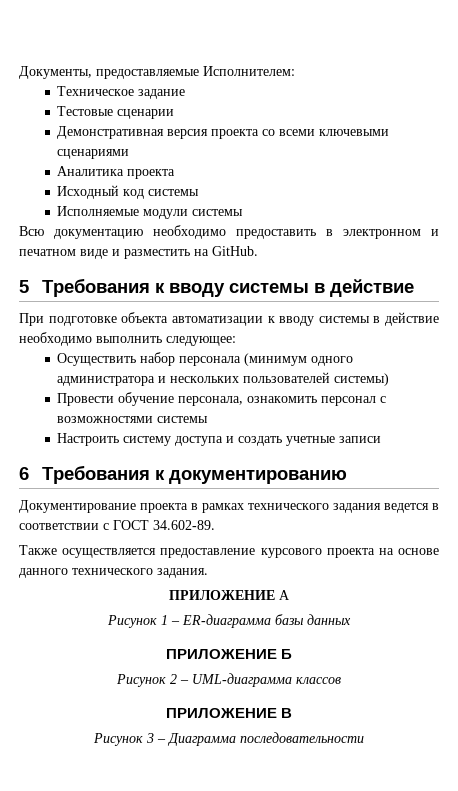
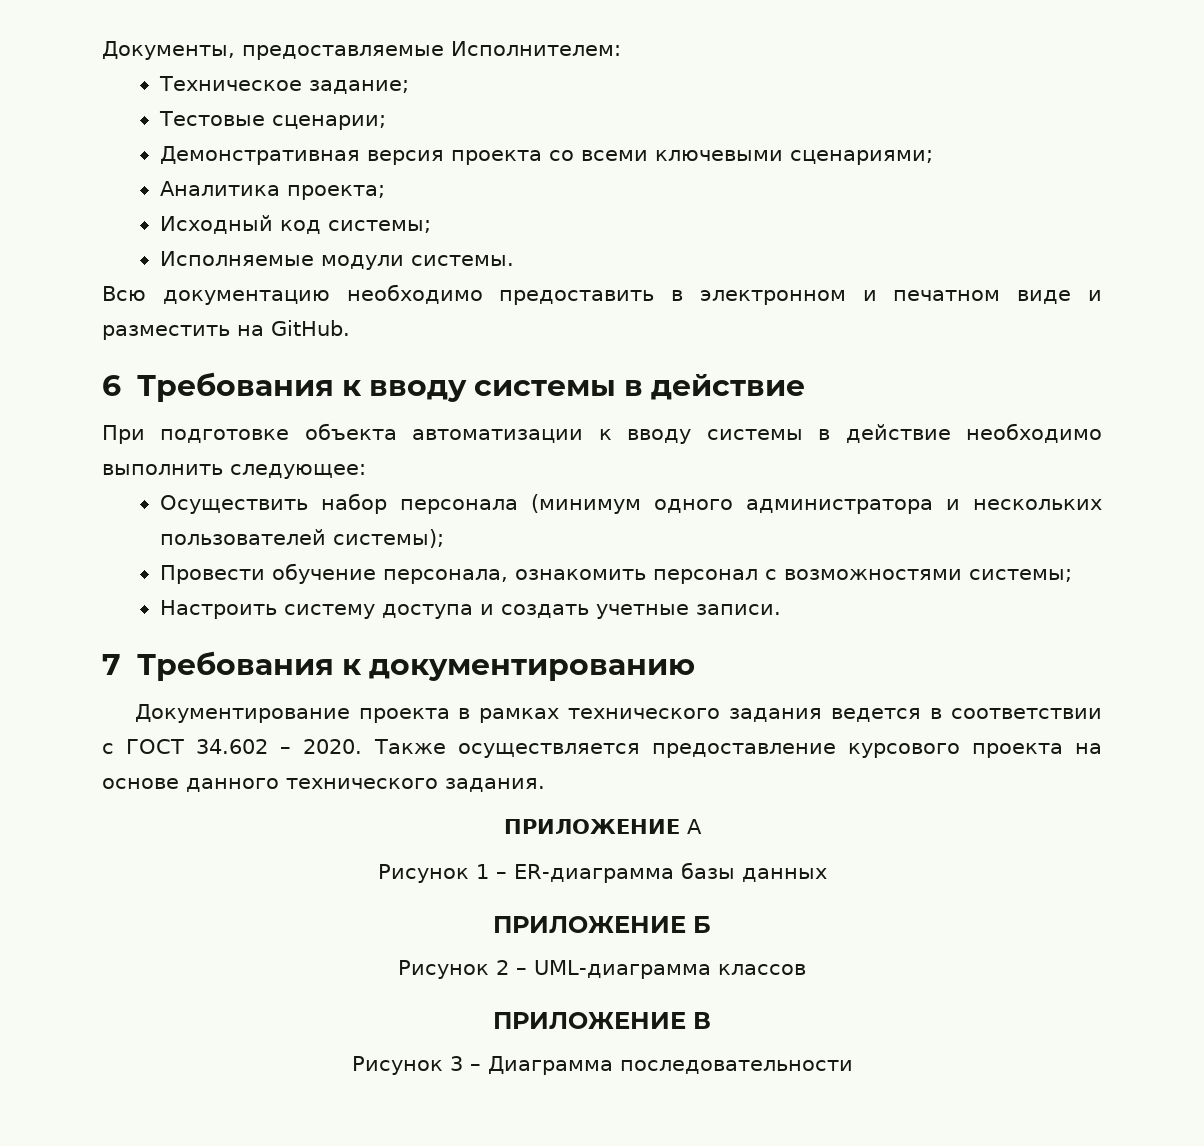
[138,89,186,99] задание -> [308,80,409,94] задание;
[117,109,175,119] сценарии -> [271,115,386,130] сценарии;
[57,149,130,159] сценариями -> [789,150,933,165] сценариями;
[127,169,176,179] проекта -> [286,185,385,200] проекта;
[148,189,200,196] системы -> [327,220,431,233] системы;
[192,209,244,216] системы -> [410,255,514,266] системы.
[19,280,29,293] 5 -> [102,375,121,396] 6
[334,373,390,386] системы) -> [332,529,444,548] системы);
[157,416,209,423] системы -> [968,569,1072,582] системы;
[339,436,382,443] [19,467,29,480] записи // 6 -> [695,604,781,615] [102,654,121,675] записи. // 7
[153,520,215,530] 34.602-89. // -> [196,739,363,754] 34.602 – 2020.

